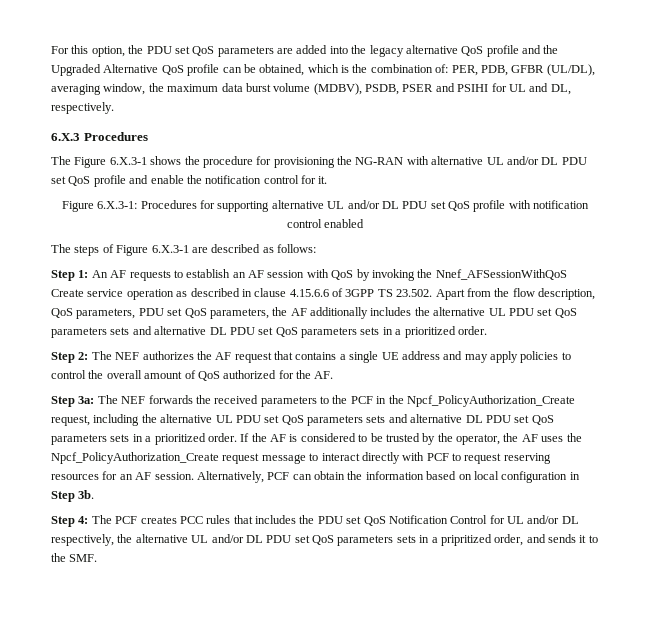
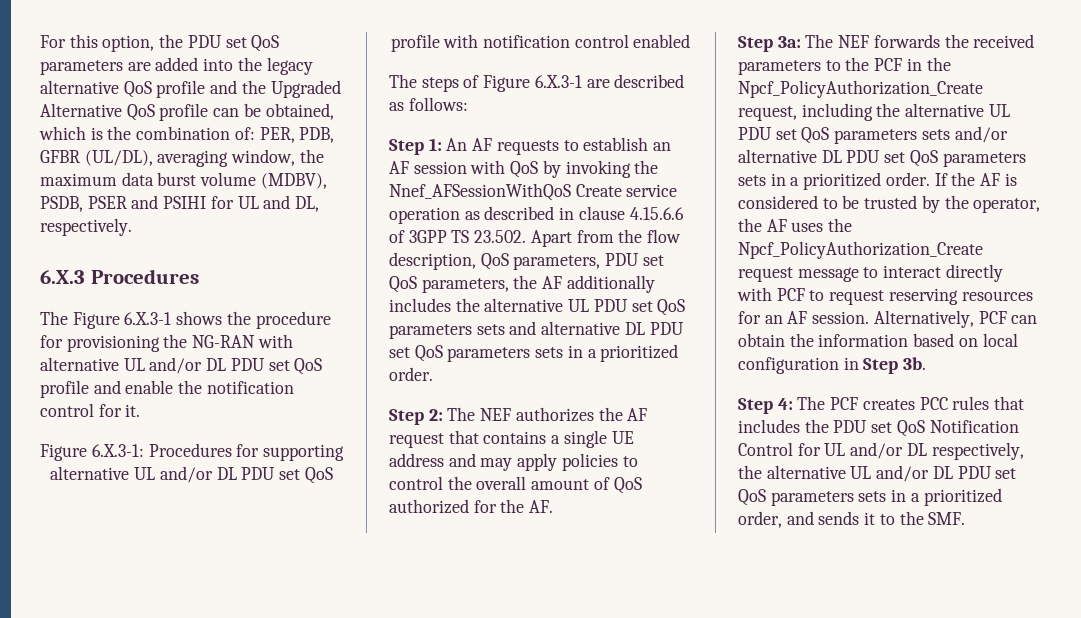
[388,414,408,423] and -> [954,126,1008,143] and/or
[440,534,492,546] pripritized -> [923,488,1002,506] prioritized

